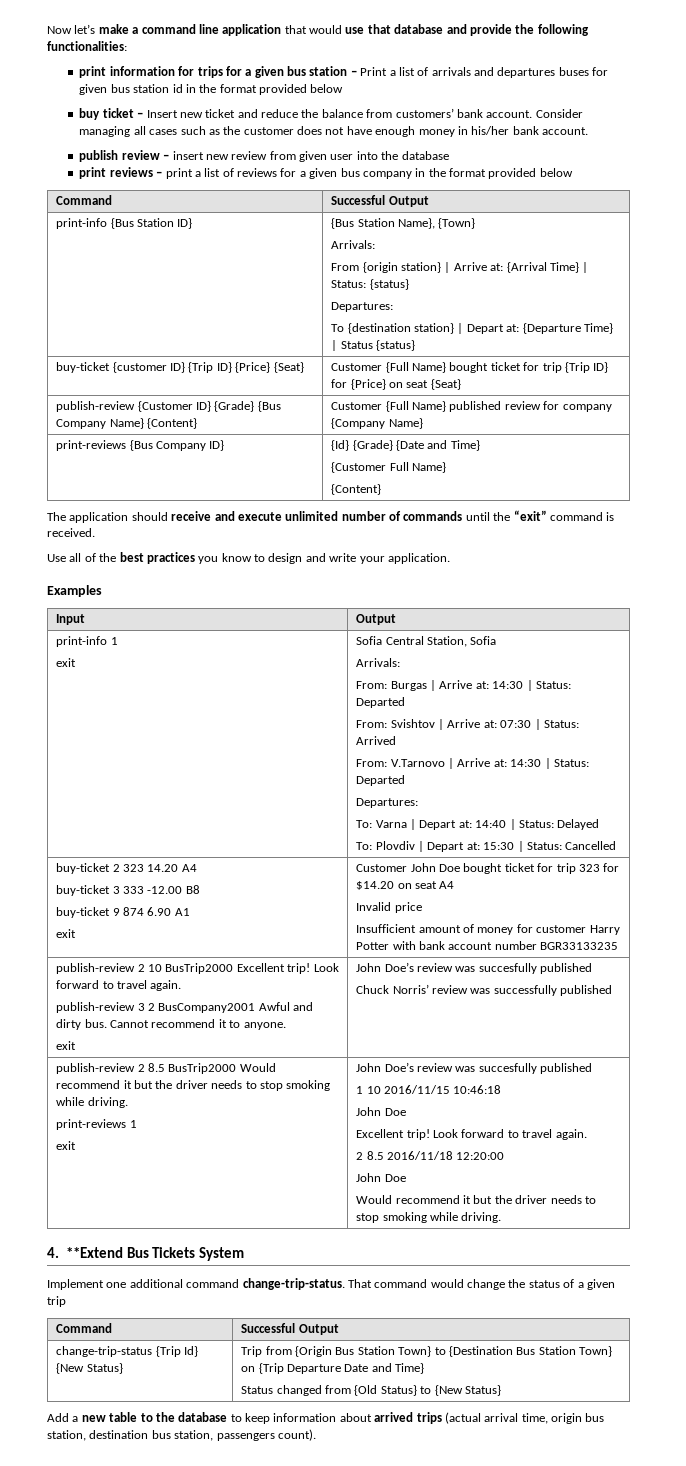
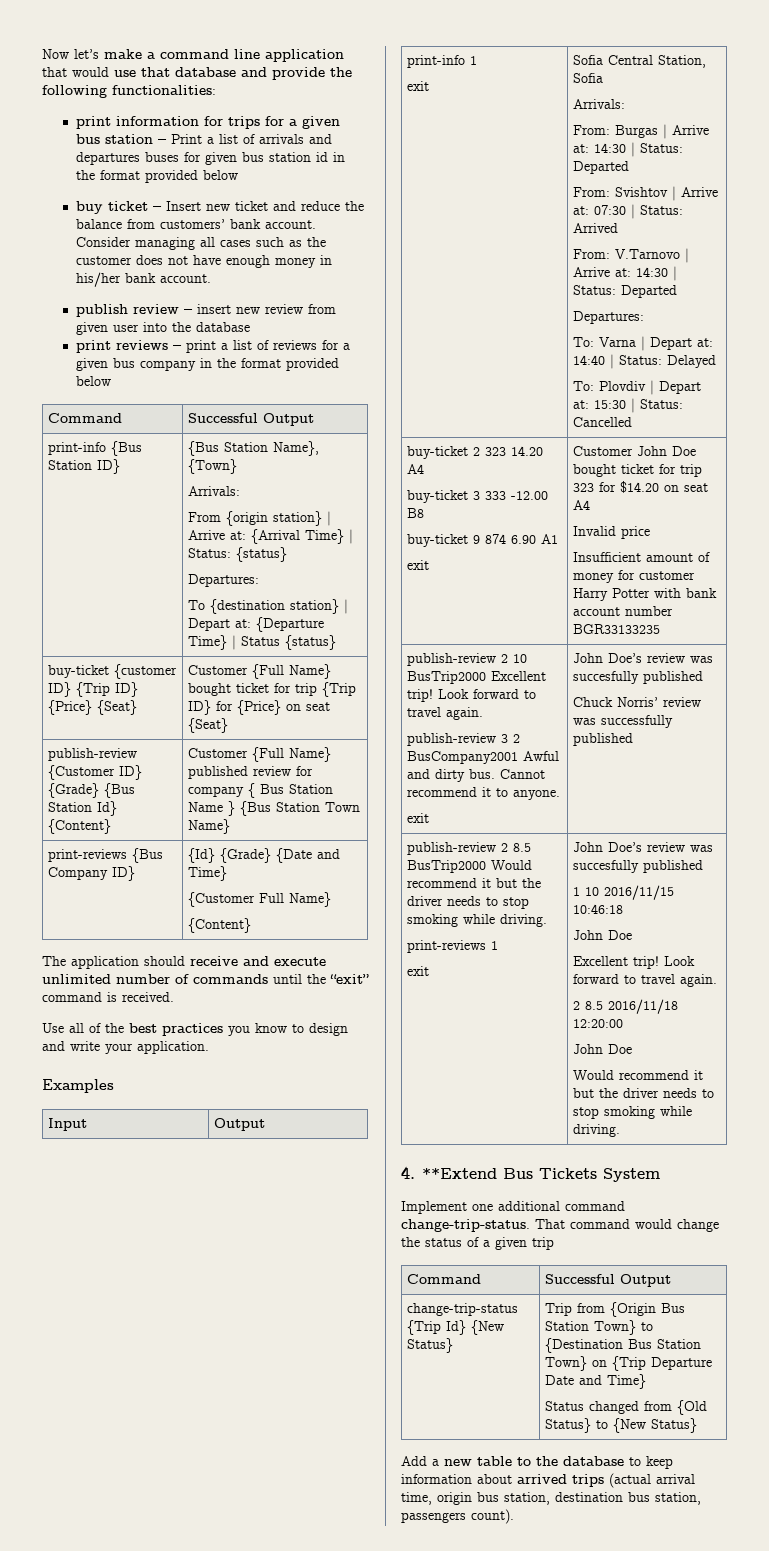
[56,418,144,429] Company Name} -> [48,801,118,816] Station Id}
[331,418,386,429] {Company -> [248,783,334,798] [188,801,361,816] { Bus Station Name } {Bus Station Town

